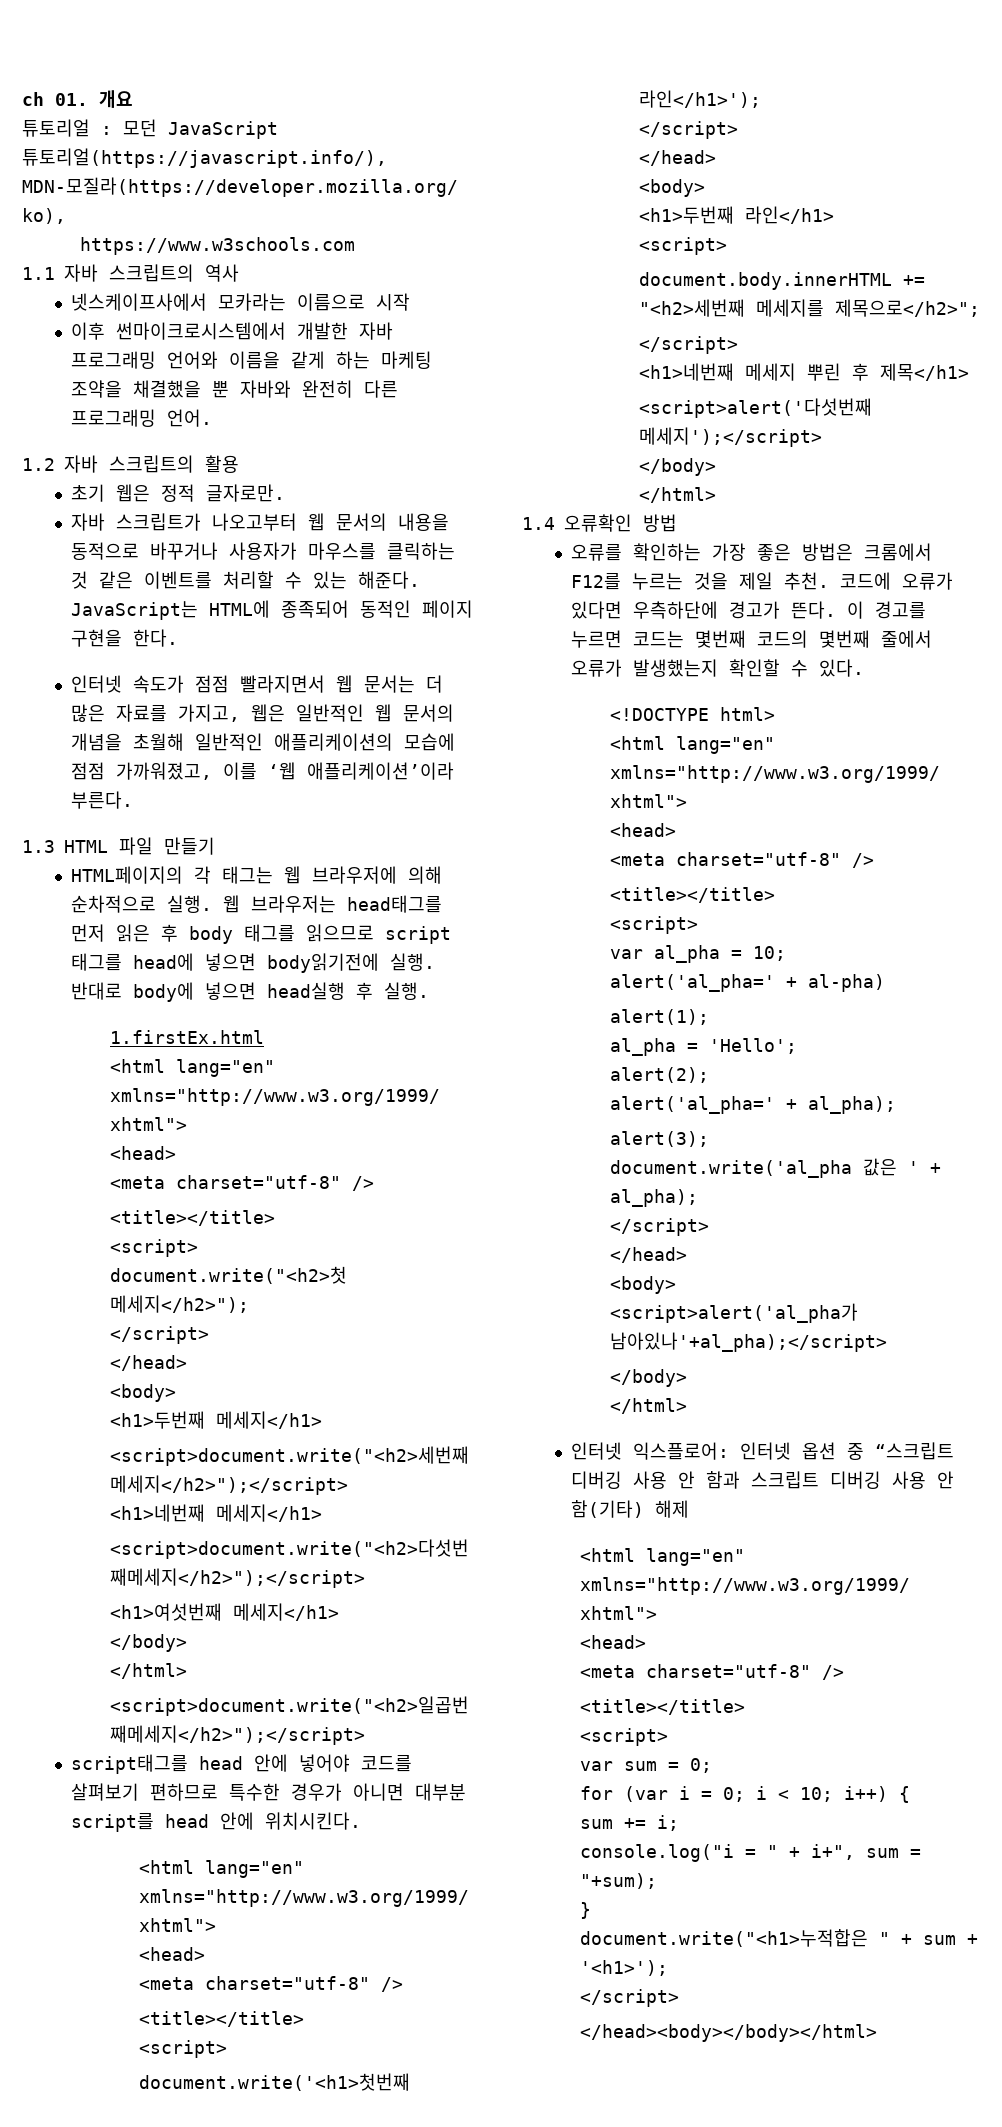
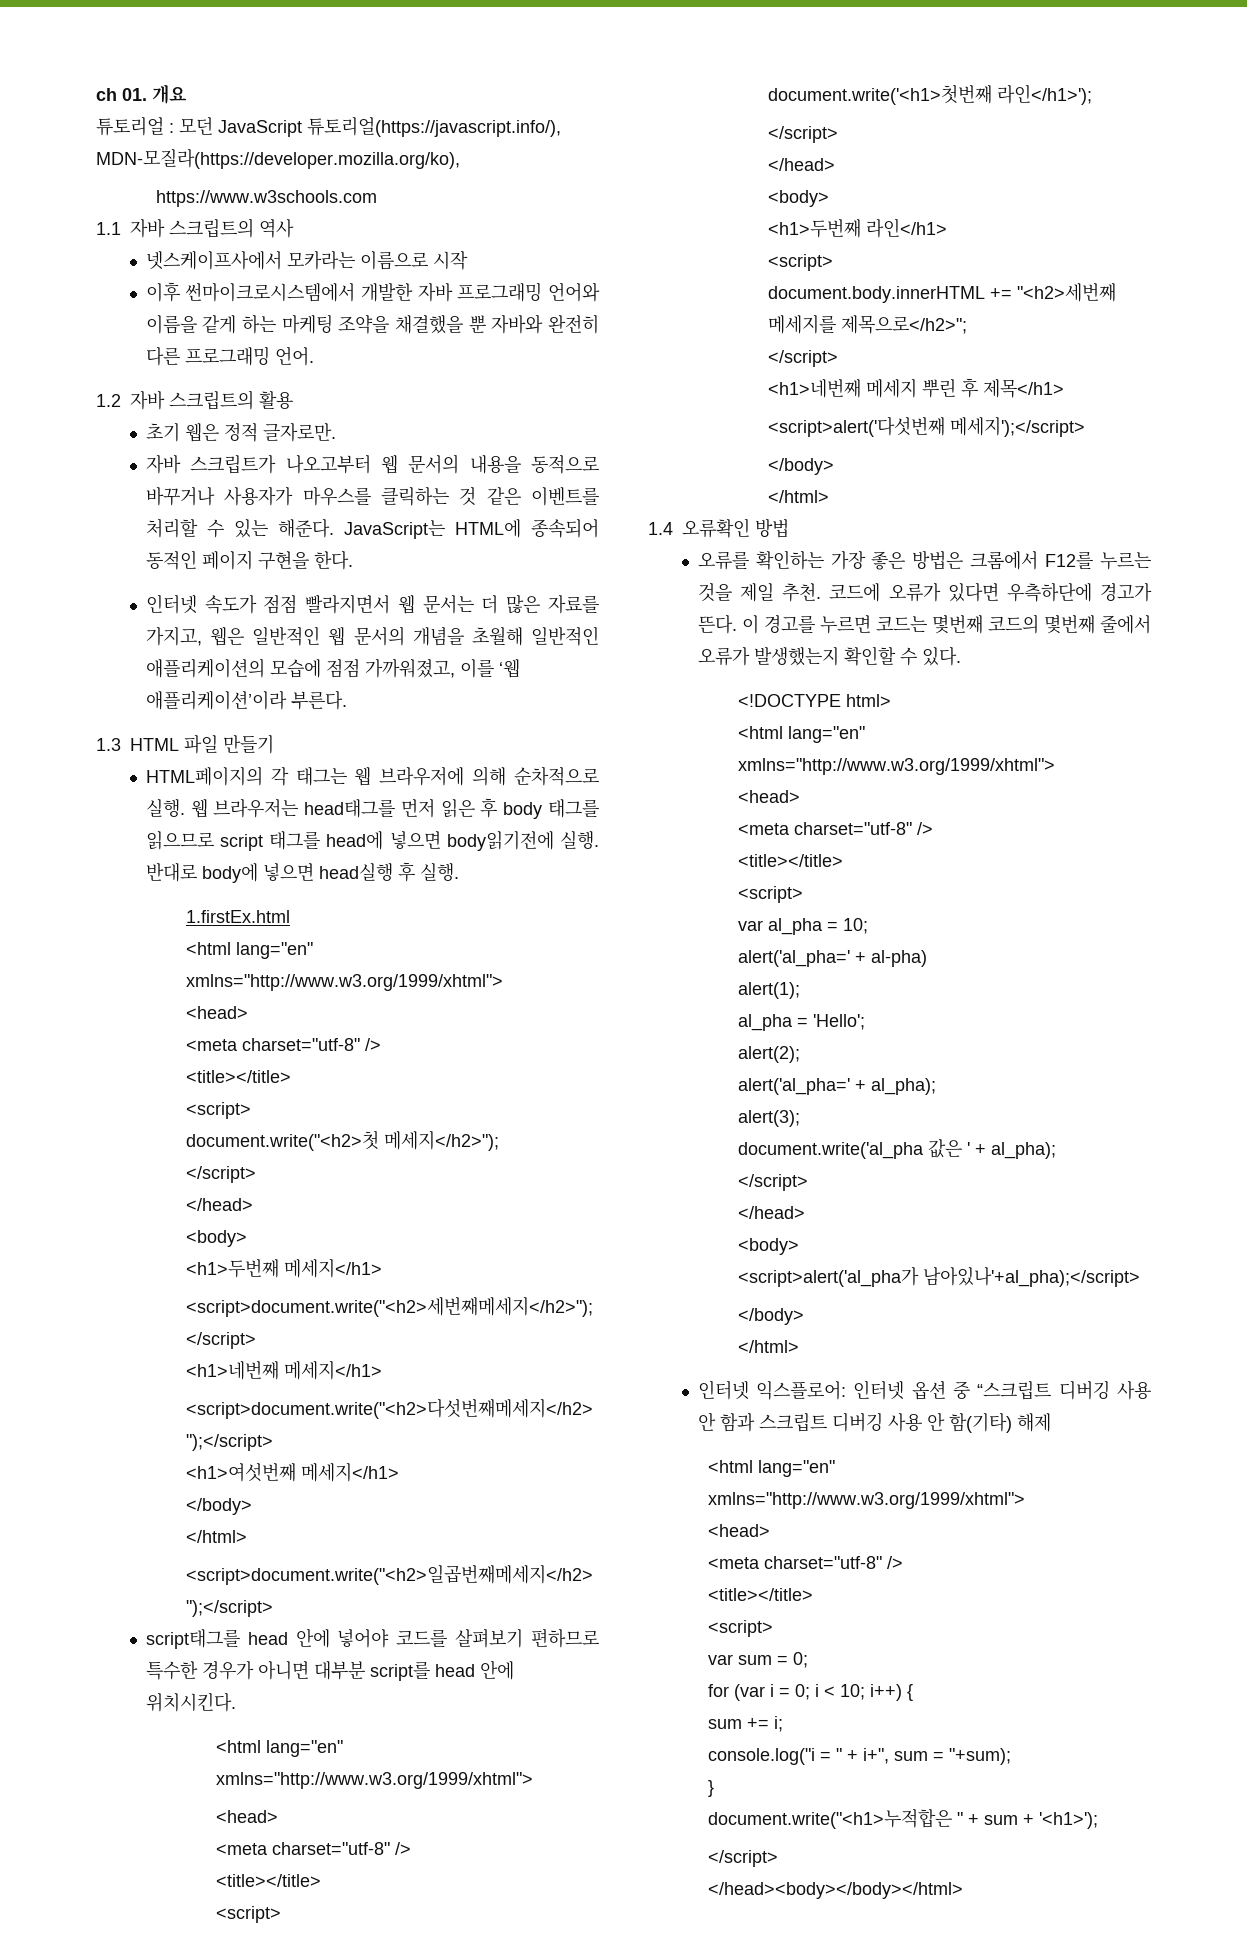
[281,600,350,618] 종족되어 -> [531,519,599,538] 종속되어

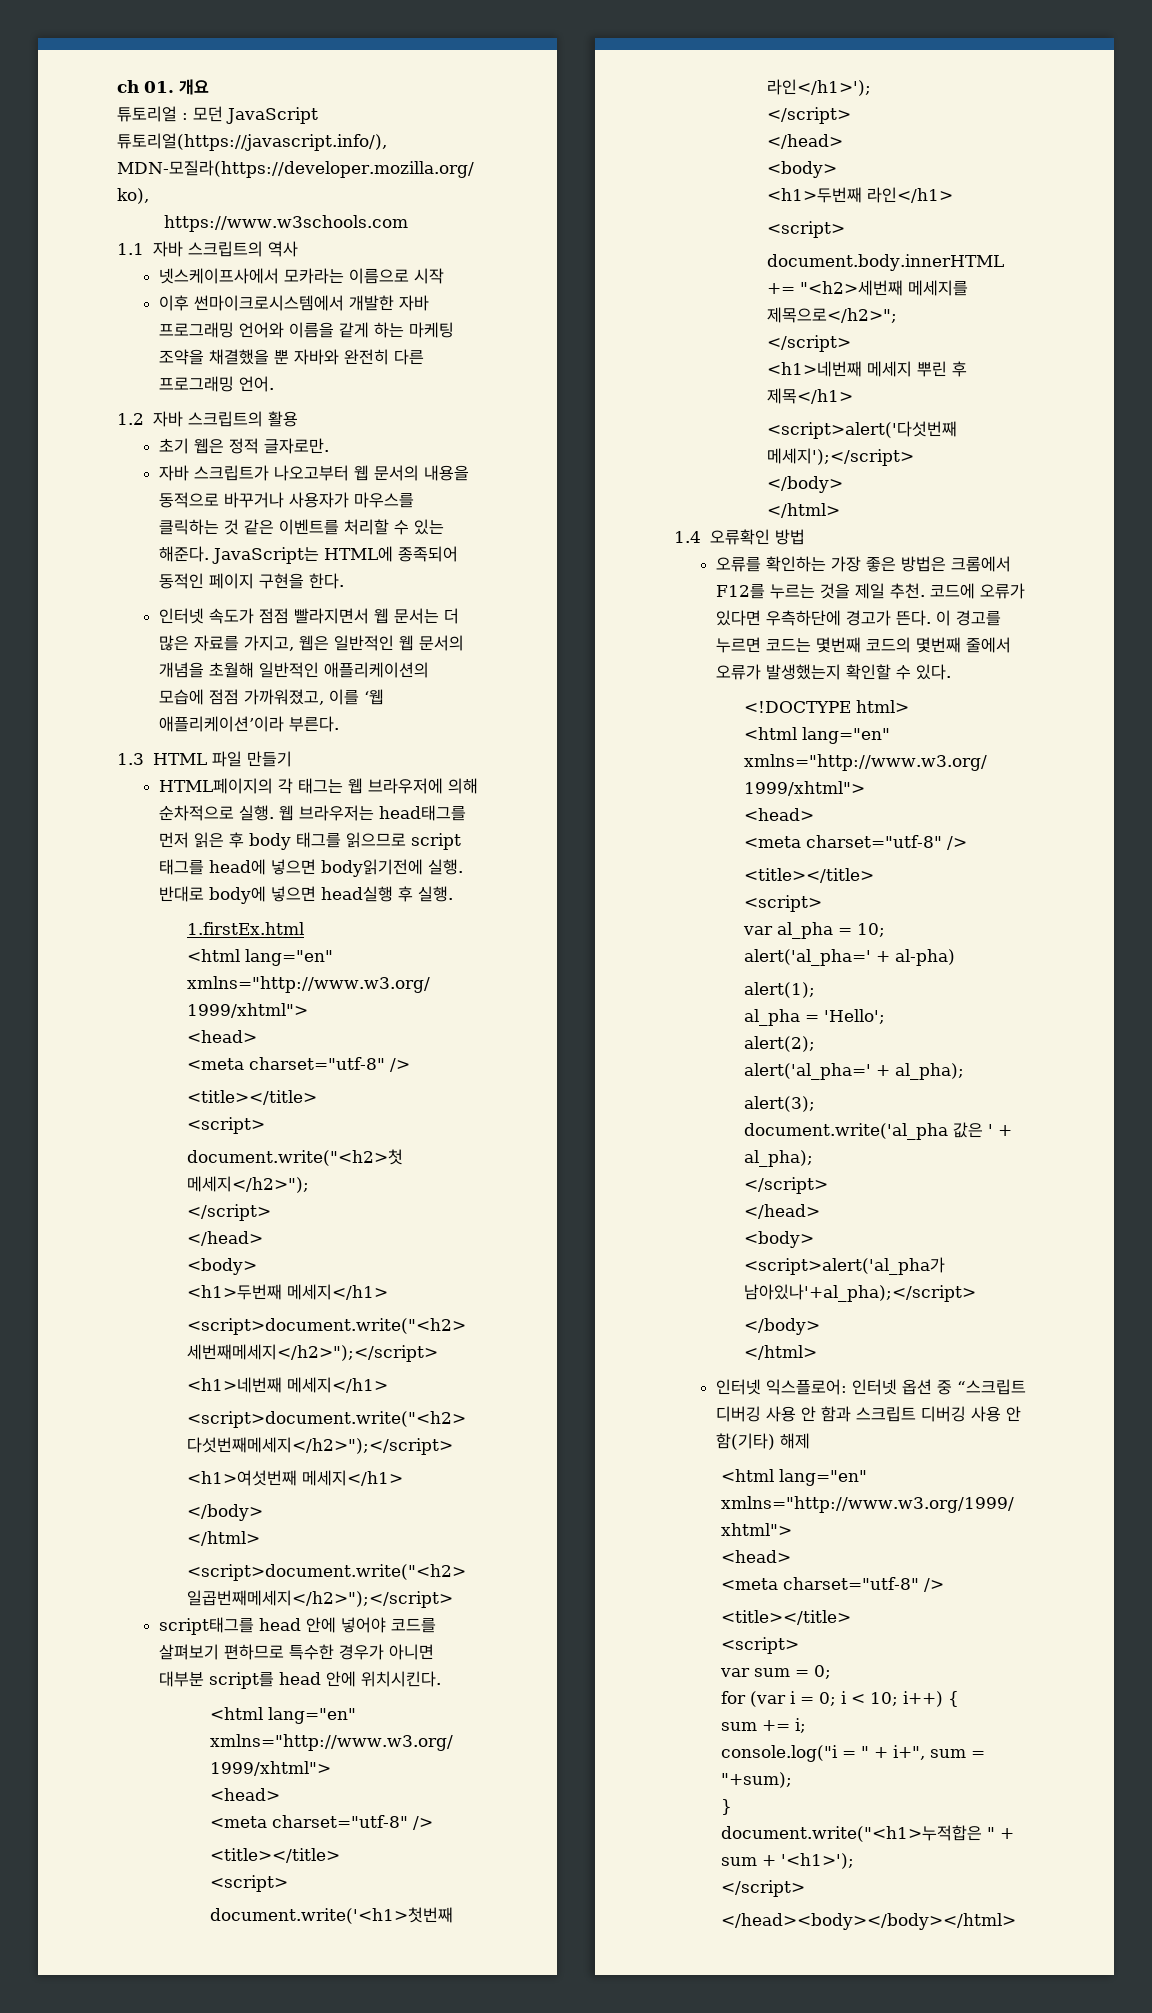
[531,519,599,538] 종속되어 -> [397,546,458,562] 종족되어

